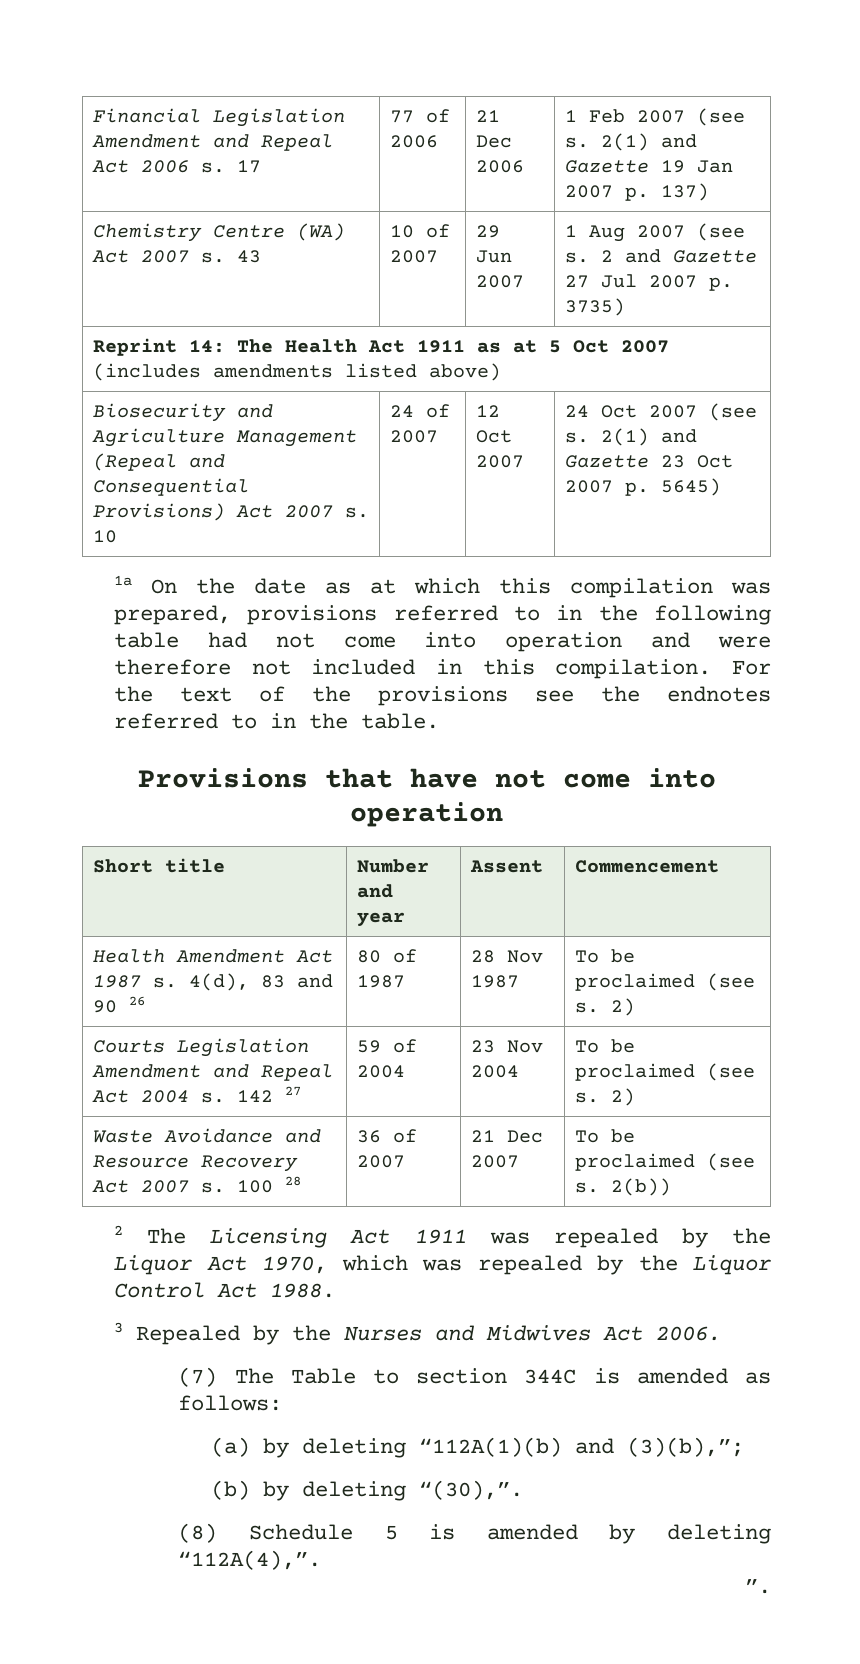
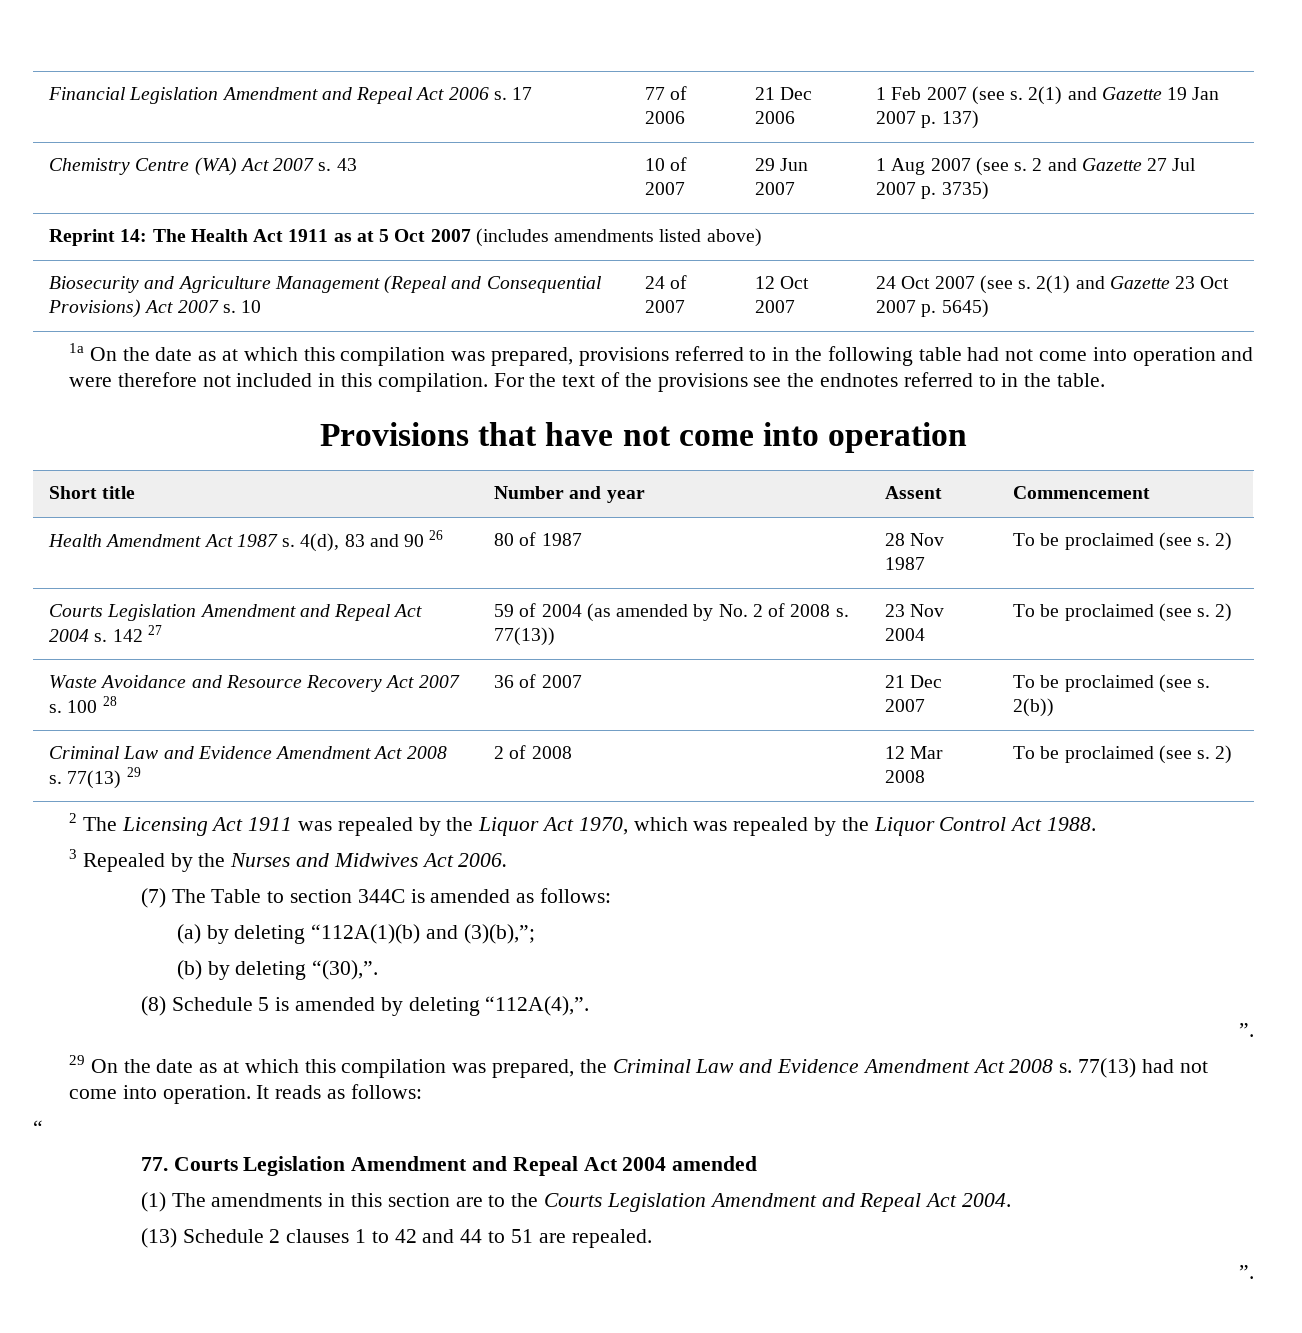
(405, 1071) none -> [586,603,849,622] [493,627,555,646] (as amended by No. 2 of 2008 s. 77(13))
(671, 1187) none -> [48,746,447,759] [48,767,141,789] [493,745,572,759] [884,746,944,759] [884,770,925,783] [1012,745,1233,764] // Criminal Law and Evidence Amendment Act 2008 s. 77(13) 29 | 2 of 2008 | 12 Mar 2008 | To be proclaimed (see s. 2)
(771, 1586) none -> [68,1055,1208,1078] [68,1084,422,1104] [33,1120,43,1135] [140,1156,758,1176] [140,1192,1011,1212] [140,1228,652,1248] [1239,1265,1254,1279] // 29 On the date as at which this compilation was prepared, the Criminal Law and Evidence Amendment Act 2008 s. 77(13) had not come into operation. It reads as follows: // “ // 77. Courts Legislation Amendment and Repeal Act 2004 amended // (1) The amendments in this section are to the Courts Legislation Amendment and Repeal Act 2004. // (13) Schedule 2 clauses 1 to 42 and 44 to 51 are repealed. // ”.

